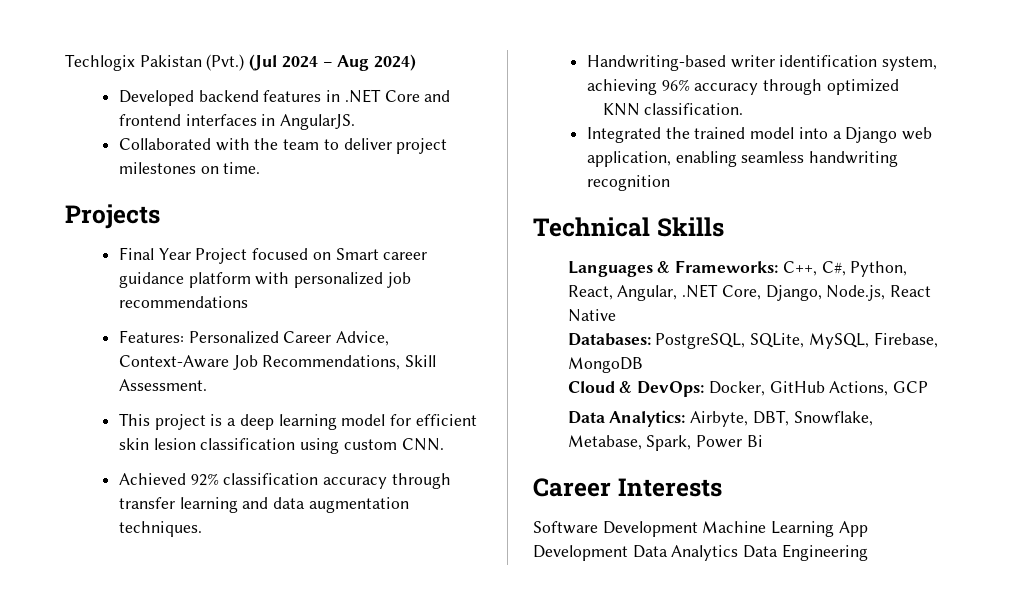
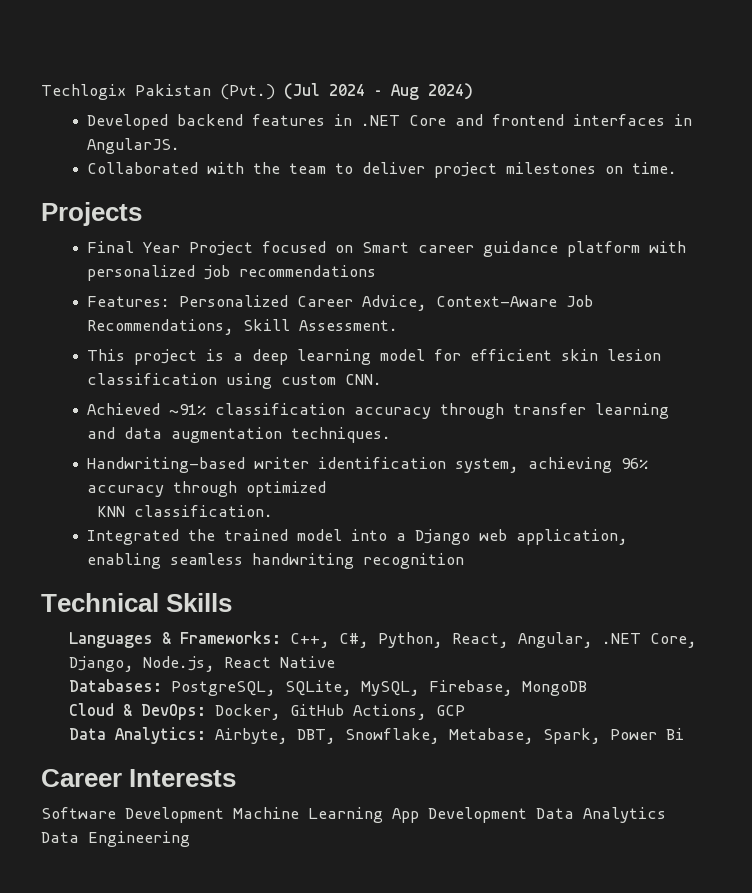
[190,473,219,486] 92% -> [169,404,207,415] ~91%

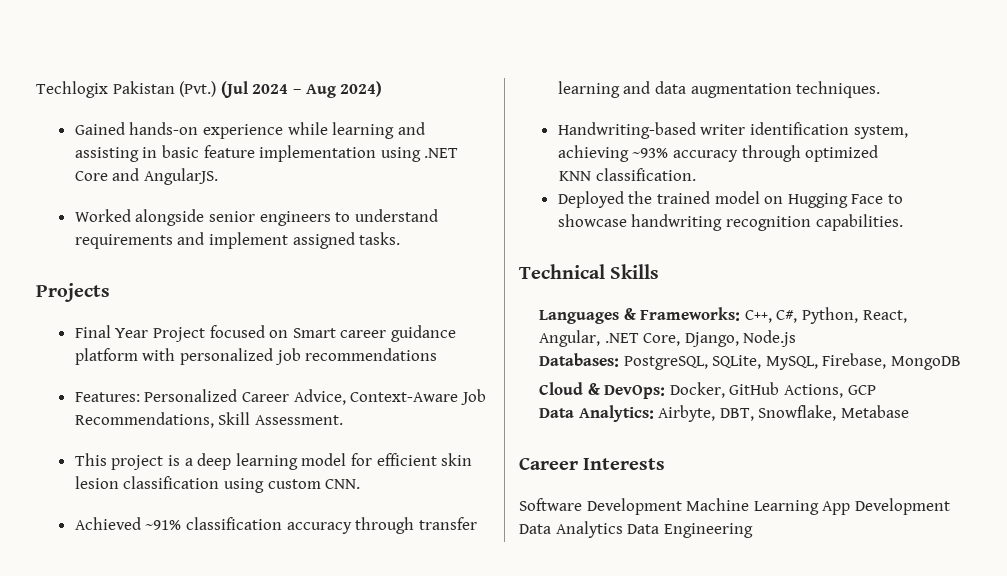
[87,114,693,130] [87,138,181,154] [87,162,678,178] Developed backend features in .NET Core and frontend interfaces in AngularJS. // Collaborated with the team to deliver project milestones on time. -> [74,122,425,139] [74,145,459,162] [74,168,218,185] [74,209,438,226] [74,232,401,249] Gained hands-on experience while learning and assisting in basic feature implementation using .NET Core and AngularJS. // Worked alongside senior engineers to understand requirements and implement assigned tasks.
[621,458,649,469] 96% -> [632,148,669,158] ~93%
[87,529,180,545] Integrated -> [557,191,624,208] Deployed
[351,529,629,545] [87,553,244,569] into a Django web application, enabling seamless -> [764,193,903,208] [557,214,627,227] on Hugging Face to showcase
(465, 561) none -> [815,214,903,231] capabilities.
[143,656,336,672] Node.js, React Native -> [743,330,797,347] Node.js
[449,728,685,744] Metabase, Spark, Power Bi -> [841,405,910,418] Metabase

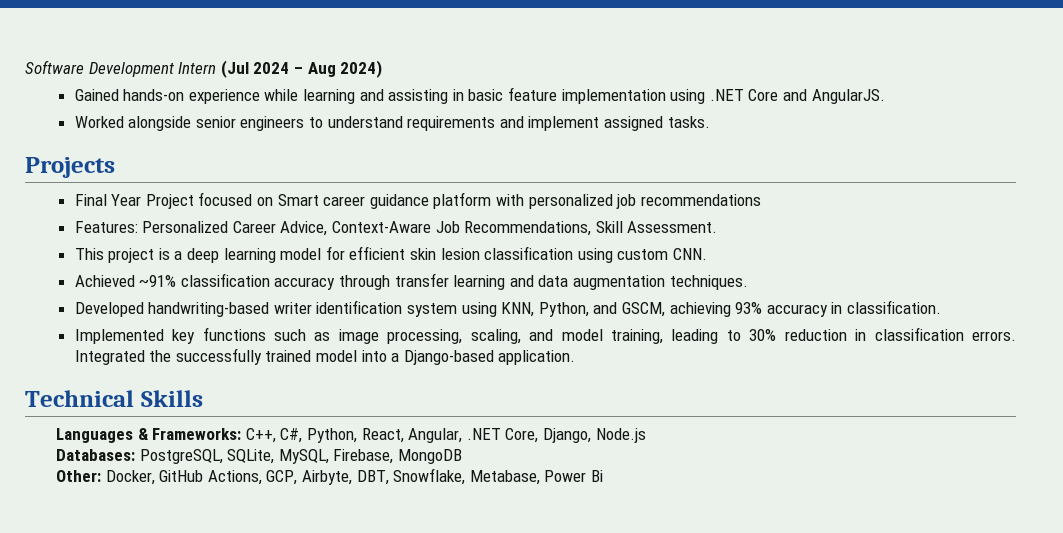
[36,81,217,98] Techlogix Pakistan (Pvt.) -> [25,60,217,77] Software Development Intern
[557,122,908,139] [557,145,879,162] [559,168,696,181] [557,191,903,208] [557,214,903,231] Handwriting-based writer identification system, achieving ~93% accuracy through optimized // KNN classification. // Deployed the trained model on Hugging Face to showcase handwriting recognition capabilities. -> [74,300,941,317] [74,327,1016,344] [74,348,576,365] Developed handwriting-based writer identification system using KNN, Python, and GSCM, achieving 93% accuracy in classification. // Implemented key functions such as image processing, scaling, and model training, leading to 30% reduction in classification errors. Integrated the successfully trained model into a Django-based application.
[539,382,876,399] [539,405,910,422] [519,457,666,470] [519,498,950,515] [519,521,753,538] Cloud & DevOps: Docker, GitHub Actions, GCP // Data Analytics: Airbyte, DBT, Snowflake, Metabase // Career Interests // Software Development Machine Learning App Development Data Analytics Data Engineering -> [56,468,603,485] Other: Docker, GitHub Actions, GCP, Airbyte, DBT, Snowflake, Metabase, Power Bi

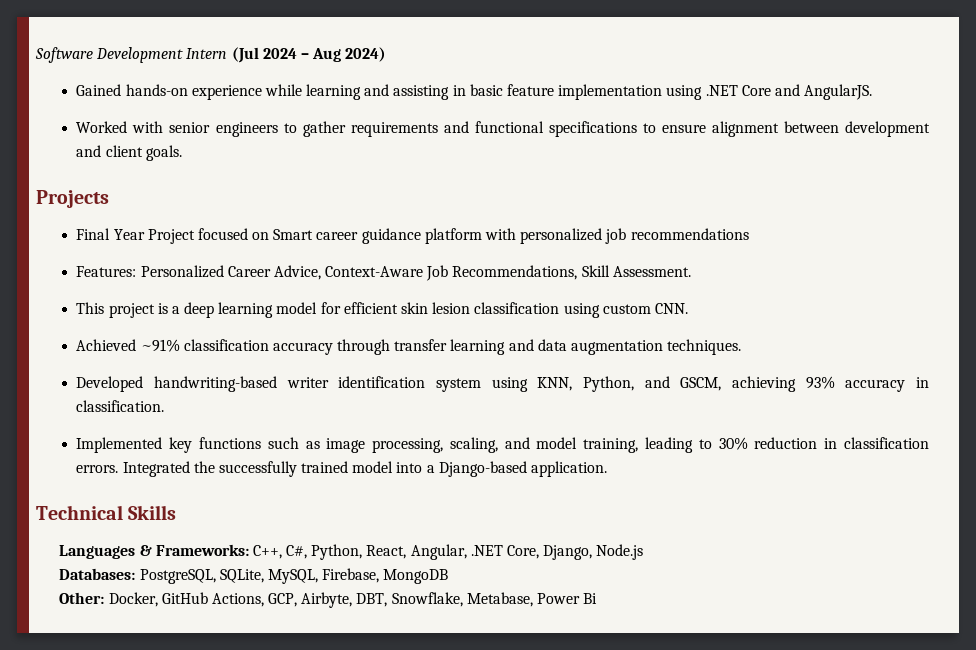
[128,116,192,131] alongside -> [132,121,164,133] with
[327,116,403,128] understand -> [302,121,346,137] gather
[528,116,710,131] implement assigned tasks. -> [474,121,930,137] [76,145,182,161] functional specifications to ensure alignment between development and client goals.

